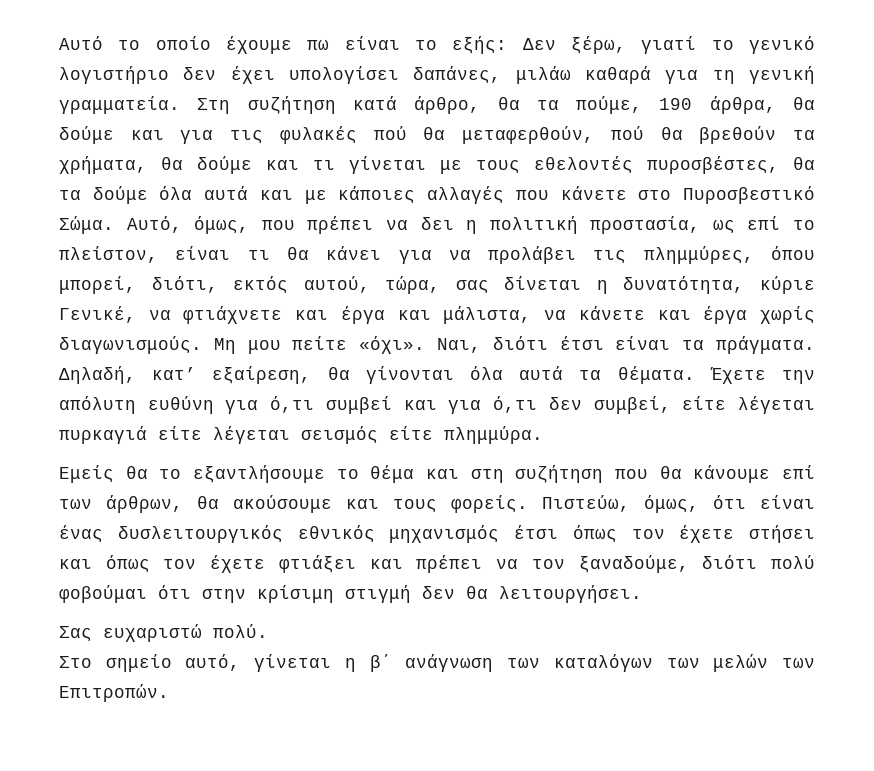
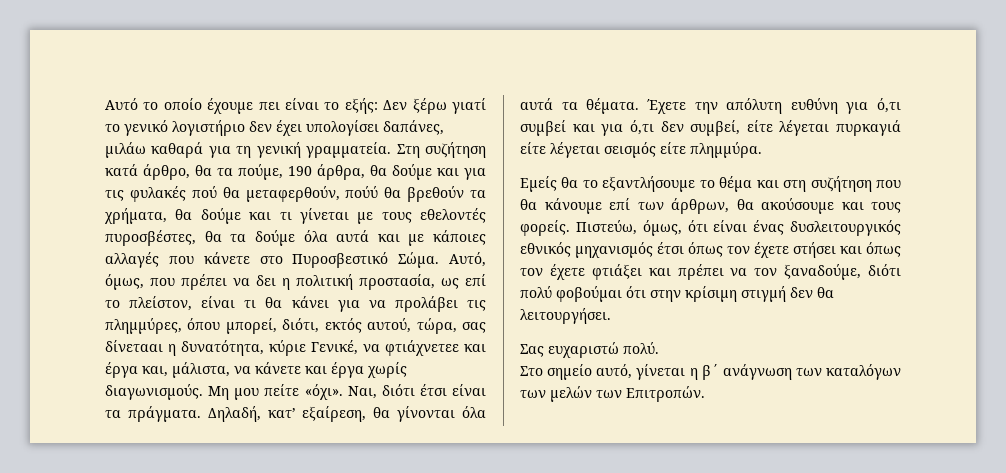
[307,39,330,50] πω -> [258,102,280,110] πει
[571,36,626,54] ξέρω, -> [412,98,447,114] ξέρω
[610,126,644,140] πού -> [345,186,379,198] πούύ
[504,276,582,290] δίνεται -> [105,340,163,352] δίνετααι
[183,306,431,324] φτιάχνετε και έργα και -> [385,340,486,356] [105,362,168,378] φτιάχνετεε και έργα και,

